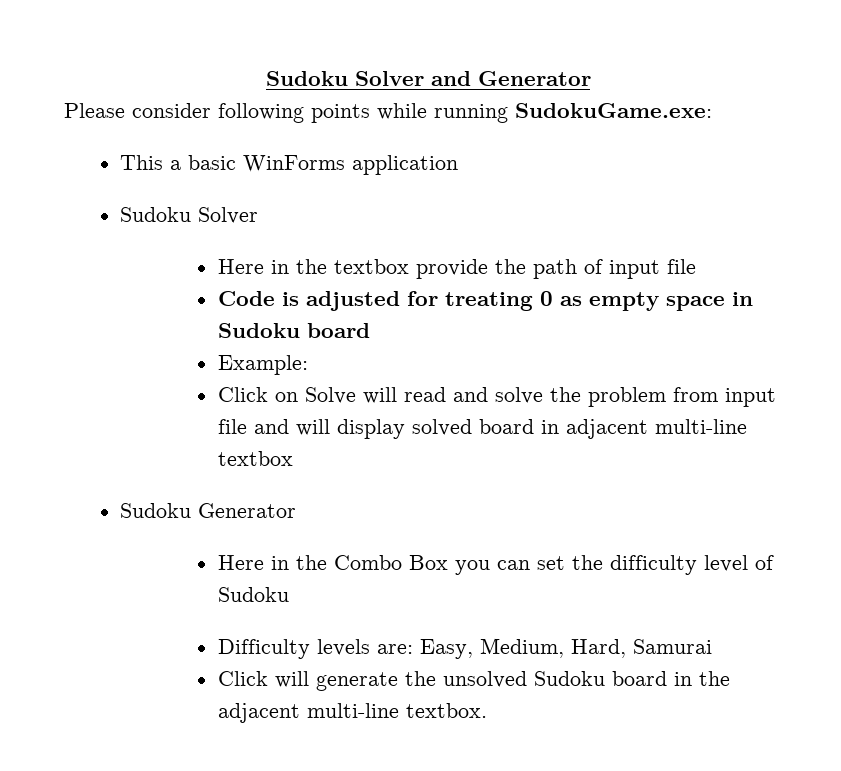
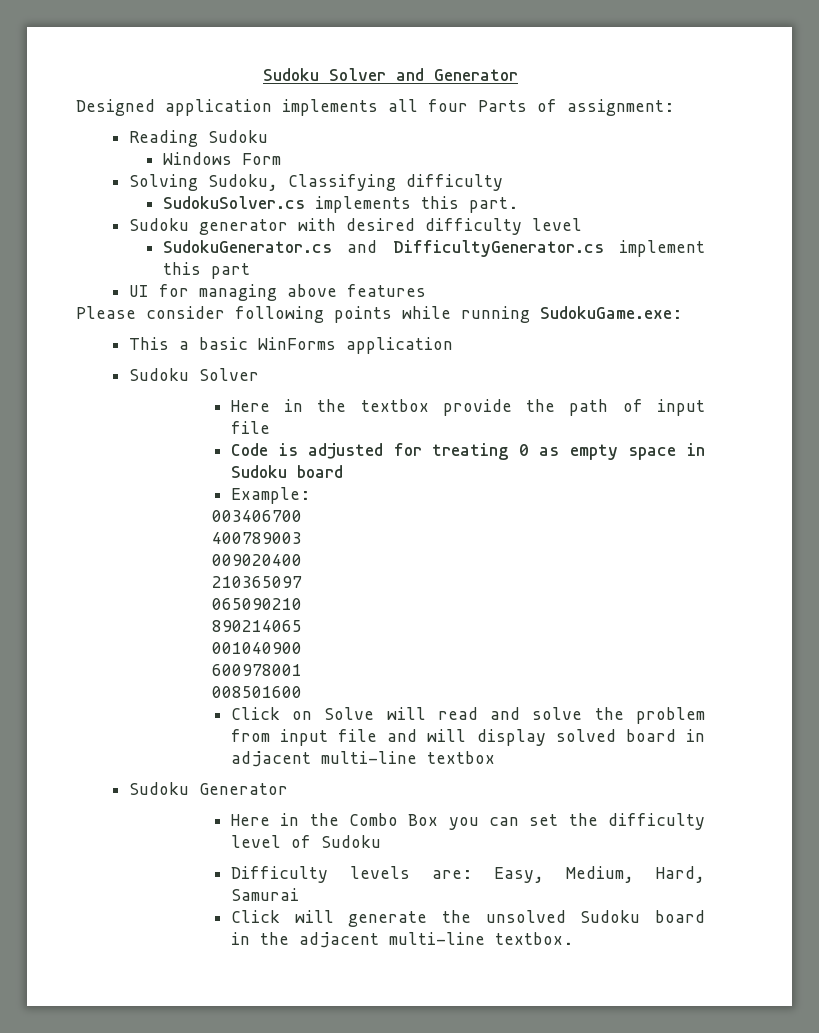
(591, 78) none -> [76,99,674,116] [129,130,269,147] [163,152,282,165] [129,174,504,191] [163,196,519,213] [129,218,583,235] [163,240,706,257] [163,262,251,279] [129,284,427,301] // Designed application implements all four Parts of assignment: // Reading Sudoku // Windows Form // Solving Sudoku, Classifying difficulty // SudokuSolver.cs implements this part. // Sudoku generator with desired difficulty level // SudokuGenerator.cs and DifficultyGenerator.cs implement this part // UI for managing above features
(308, 365) none -> [211,510,302,522] [211,532,302,544] [211,554,302,566] [211,576,302,588] [211,598,302,610] [211,620,302,632] [211,642,302,654] [211,664,302,676] [211,686,302,698] // 003406700 // 400789003 // 009020400 // 210365097 // 065090210 // 890214065 // 001040900 // 600978001 // 008501600

